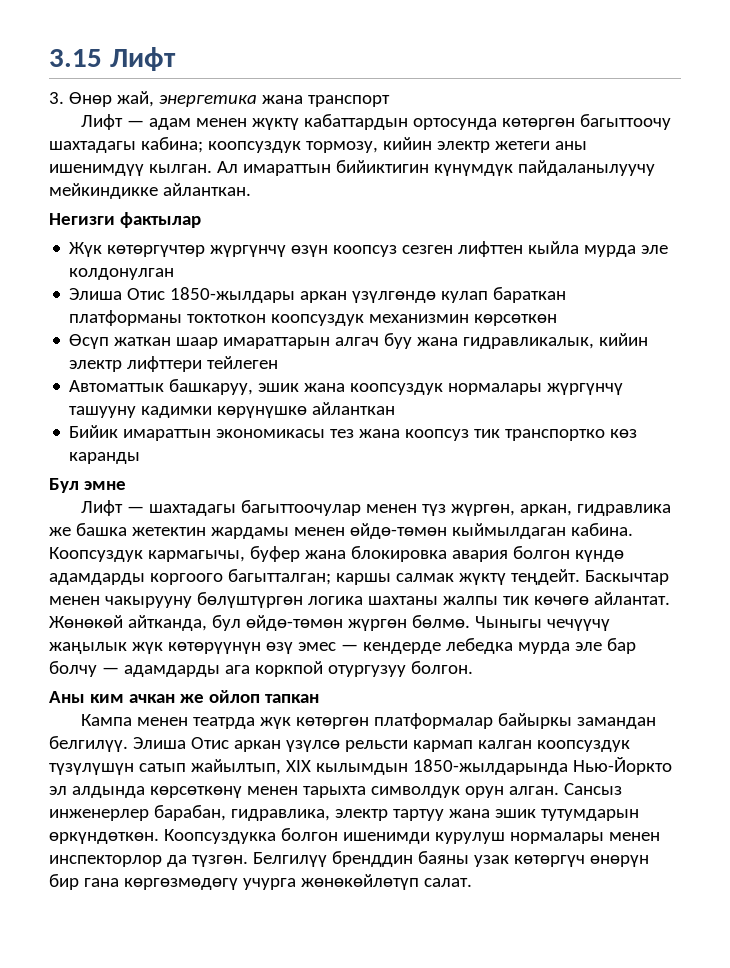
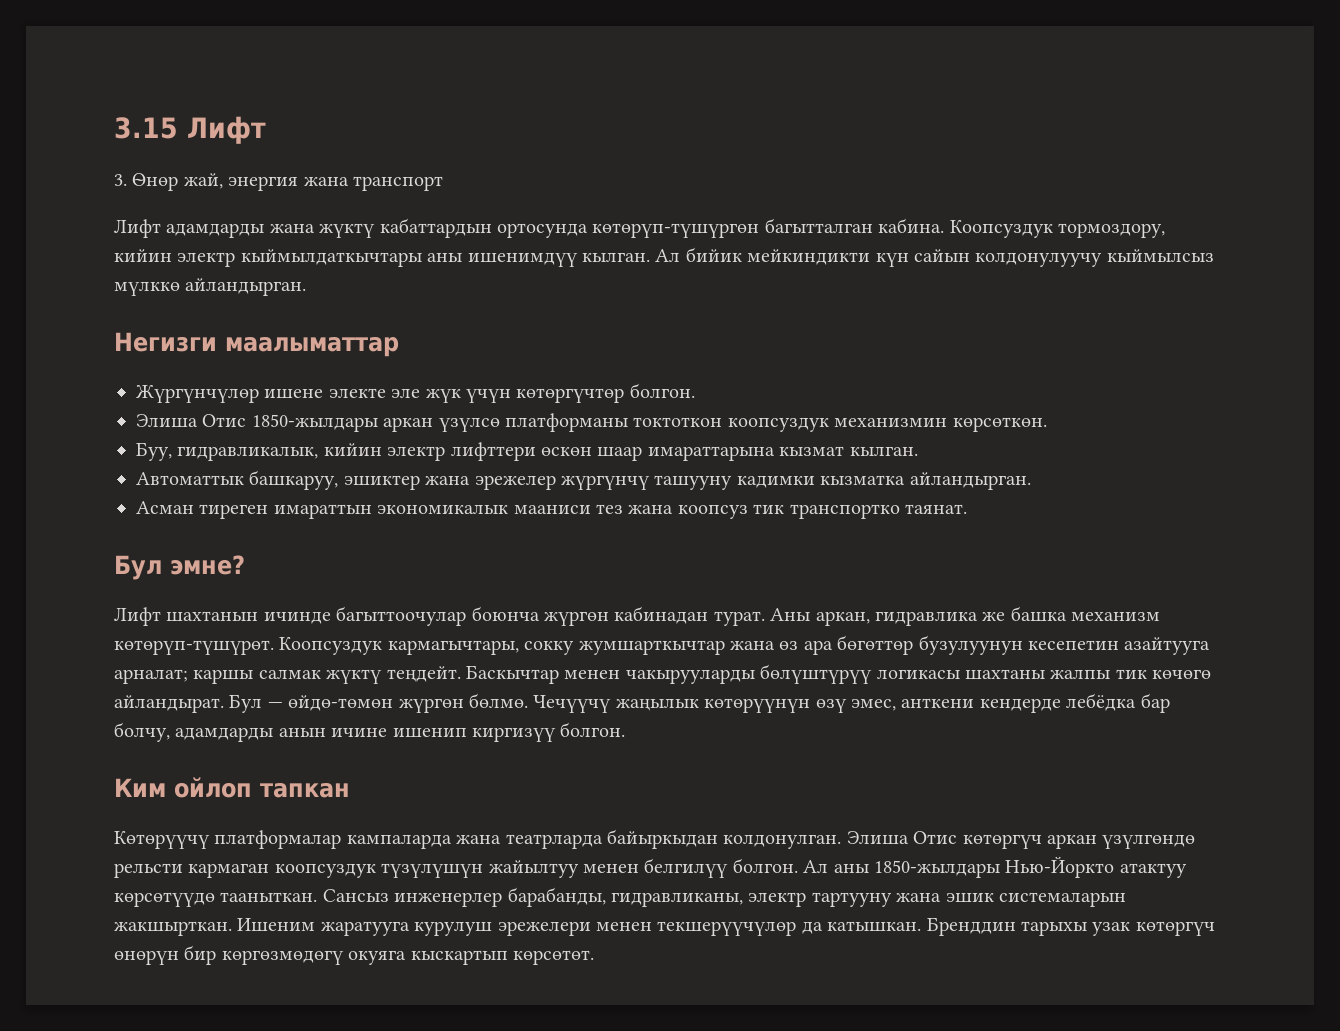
[158,95,257,107] энергетика -> [228,176,299,191] энергия
[126,114,671,130] [49,137,550,153] — адам менен жүктү кабаттардын ортосунда көтөргөн багыттоочу шахтадагы кабина; коопсуздук тормозу, кийин электр жетеги -> [166,218,1165,238] [114,249,422,267] адамдарды жана жүктү кабаттардын ортосунда көтөрүп-түшүргөн багытталган кабина. Коопсуздук тормоздору, кийин электр кыймылдаткычтары
[242,160,655,176] [49,183,251,199] [49,212,201,228] [69,241,669,257] [69,268,175,280] имараттын бийиктигин күнүмдүк пайдаланылуучу мейкиндикке айланткан. // Негизги фактылар // Жүк көтөргүчтөр жүргүнчү өзүн коопсуз сезген лифттен кыйла мурда эле колдонулган -> [685,247,1214,267] [114,278,307,296] [114,332,399,357] [136,383,695,403] бийик мейкиндикти күн сайын колдонулуучу кыймылсыз мүлккө айландырган. // Негизги маалыматтар // Жүргүнчүлөр ишене электе эле жүк үчүн көтөргүчтөр болгон.
[352,287,567,303] үзүлгөндө кулап бараткан -> [438,417,500,432] үзүлсө
[474,314,558,326] [69,333,649,349] [69,356,279,372] [69,379,624,395] [69,402,396,418] [69,425,326,441] көрсөткөн // Өсүп жаткан шаар имараттарын алгач буу жана гидравликалык, кийин электр лифттери тейлеген // Автоматтык башкаруу, эшик жана коопсуздук нормалары жүргүнчү ташууну кадимки көрүнүшкө айланткан // Бийик имараттын экономикасы -> [952,417,1047,432] [136,442,918,461] [136,470,1031,490] [136,501,591,519] көрсөткөн. // Буу, гидравликалык, кийин электр лифттери өскөн шаар имараттарына кызмат кылган. // Автоматтык башкаруу, эшиктер жана эрежелер жүргүнчү ташууну кадимки кызматка айландырган. // Асман тиреген имараттын экономикалык мааниси
[610,429,638,438] [69,452,141,464] [49,478,126,493] [80,500,671,516] [49,523,633,539] [49,546,624,562] [49,569,331,585] көз каранды // Бул эмне // Лифт — шахтадагы багыттоочулар менен түз жүргөн, аркан, гидравлика же башка жетектин жардамы менен өйдө-төмөн кыймылдаган кабина. Коопсуздук кармагычы, буфер жана блокировка авария болгон күндө адамдарды коргоого багытталган; -> [904,504,967,514] [114,555,245,580] [114,606,1161,626] [114,635,1211,655] [114,669,188,684] таянат. // Бул эмне? // Лифт шахтанын ичинде багыттоочулар боюнча жүргөн кабинадан турат. Аны аркан, гидравлика же башка механизм көтөрүп-түшүрөт. Коопсуздук кармагычтары, сокку жумшарткычтар жана өз ара бөгөттөр бузулуунун кесепетин азайтууга арналат;
[104,592,363,608] чакырууну бөлүштүргөн логика -> [625,664,960,684] чакырууларды бөлүштүрүү логикасы
[593,592,670,605] [49,615,610,631] [49,638,636,654] [49,661,473,677] [49,690,319,703] [80,713,656,729] [49,736,630,752] [49,757,672,775] [49,783,622,798] [49,805,639,821] [49,828,660,844] [49,851,649,867] [49,874,472,890] айлантат. Жөнөкөй айтканда, бул өйдө-төмөн жүргөн бөлмө. Чыныгы чечүүчү жаңылык жүк көтөрүүнүн өзү эмес — кендерде лебедка мурда эле бар болчу — адамдарды ага коркпой отургузуу болгон. // Аны ким ачкан же ойлоп тапкан // Кампа менен театрда жүк көтөргөн платформалар байыркы замандан белгилүү. Элиша Отис аркан үзүлсө рельсти кармап калган коопсуздук түзүлүшүн сатып жайылтып, XIX кылымдын 1850-жылдарында Нью-Йоркто эл алдында көрсөткөнү менен тарыхта символдук орун алган. Сансыз инженерлер барабан, гидравлика, электр тартуу жана эшик тутумдарын өркүндөткөн. Коопсуздукка болгон ишенимди курулуш нормалары менен инспекторлор да түзгөн. Белгилүү бренддин баяны узак көтөргүч өнөрүн бир гана көргөзмөдөгү учурга жөнөкөйлөтүп салат. -> [114,693,1170,713] [114,722,626,742] [114,777,350,798] [114,829,1196,849] [114,856,1187,878] [114,887,1126,907] [114,917,1215,936] [114,945,594,965] айландырат. Бул — өйдө-төмөн жүргөн бөлмө. Чечүүчү жаңылык көтөрүүнүн өзү эмес, анткени кендерде лебёдка бар болчу, адамдарды анын ичине ишенип киргизүү болгон. // Ким ойлоп тапкан // Көтөрүүчү платформалар кампаларда жана театрларда байыркыдан колдонулган. Элиша Отис көтөргүч аркан үзүлгөндө рельсти кармаган коопсуздук түзүлүшүн жайылтуу менен белгилүү болгон. Ал аны 1850-жылдары Нью-Йоркто атактуу көрсөтүүдө тааныткан. Сансыз инженерлер барабанды, гидравликаны, электр тартууну жана эшик системаларын жакшырткан. Ишеним жаратууга курулуш эрежелери менен текшерүүчүлөр да катышкан. Бренддин тарыхы узак көтөргүч өнөрүн бир көргөзмөдөгү окуяга кыскартып көрсөтөт.

